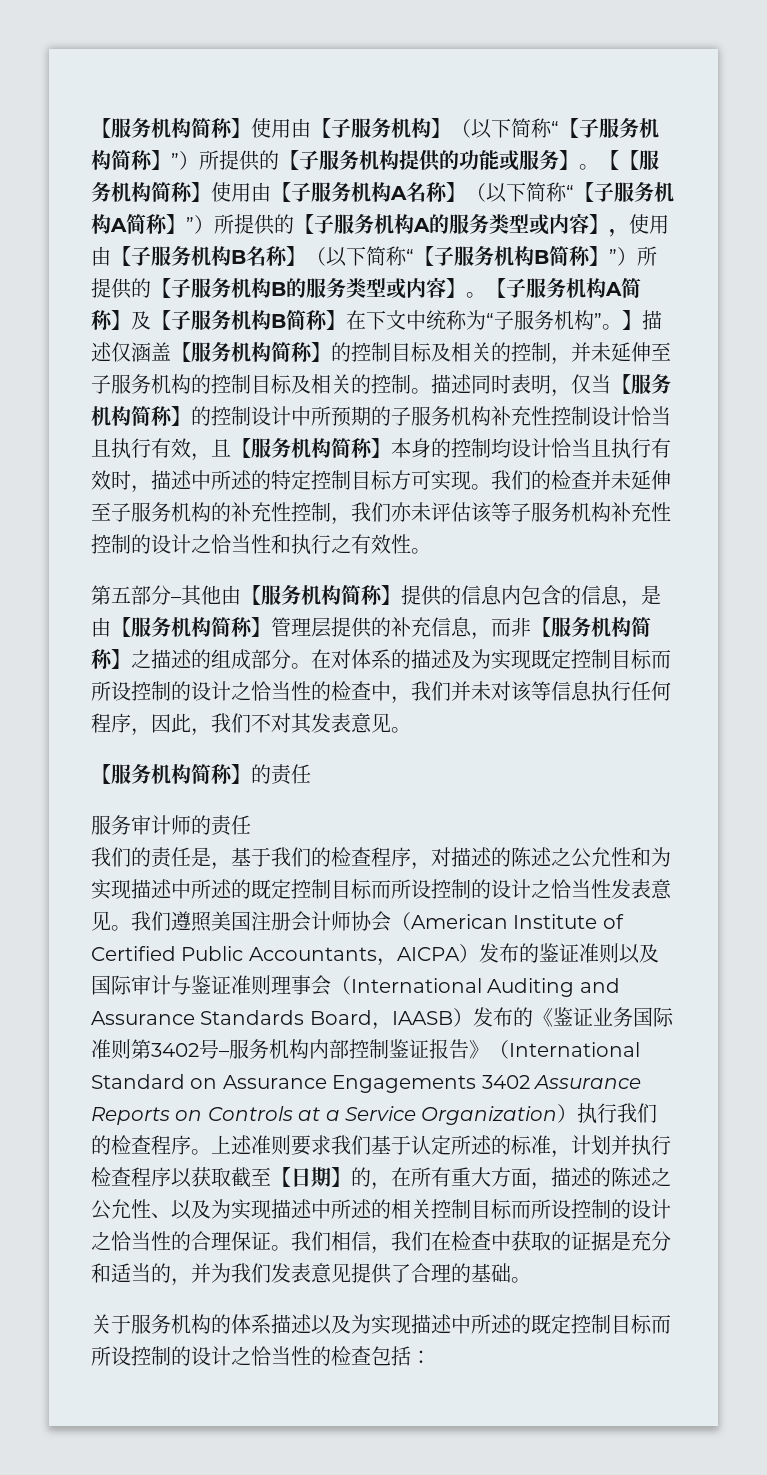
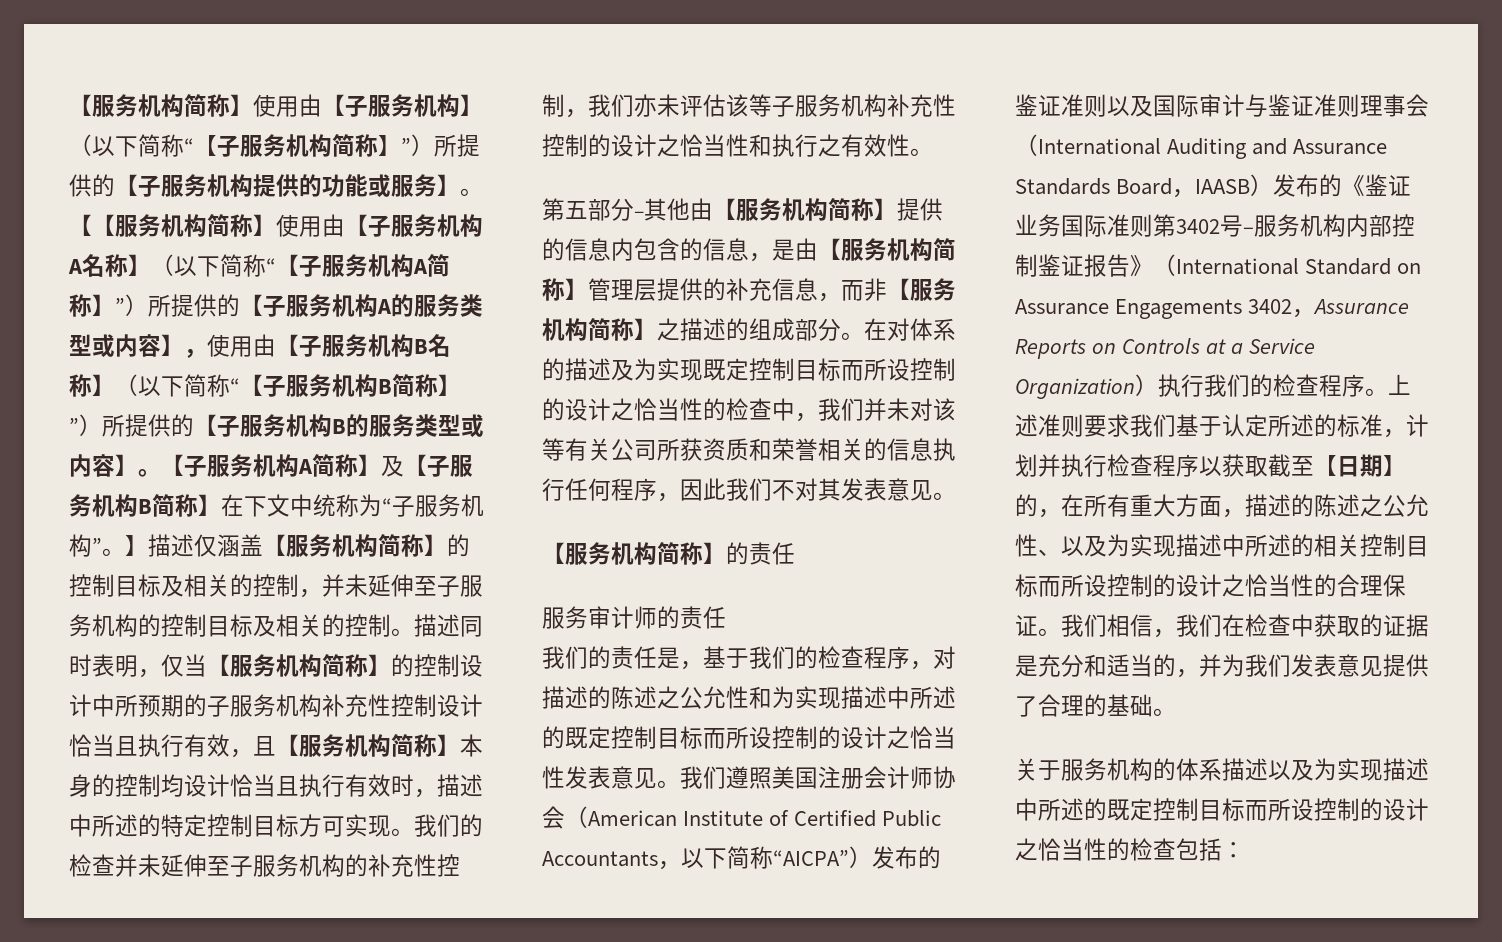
(551, 691) none -> [565,438,887,461] 有关公司所获资质和荣誉相关的
[191,728,211,736] ， -> (726, 489) none
[396,947,460,961] AICPA -> [681,846,849,869] 以下简称“AICPA”
(530, 1082) none -> [1292,309,1316,318] ，

